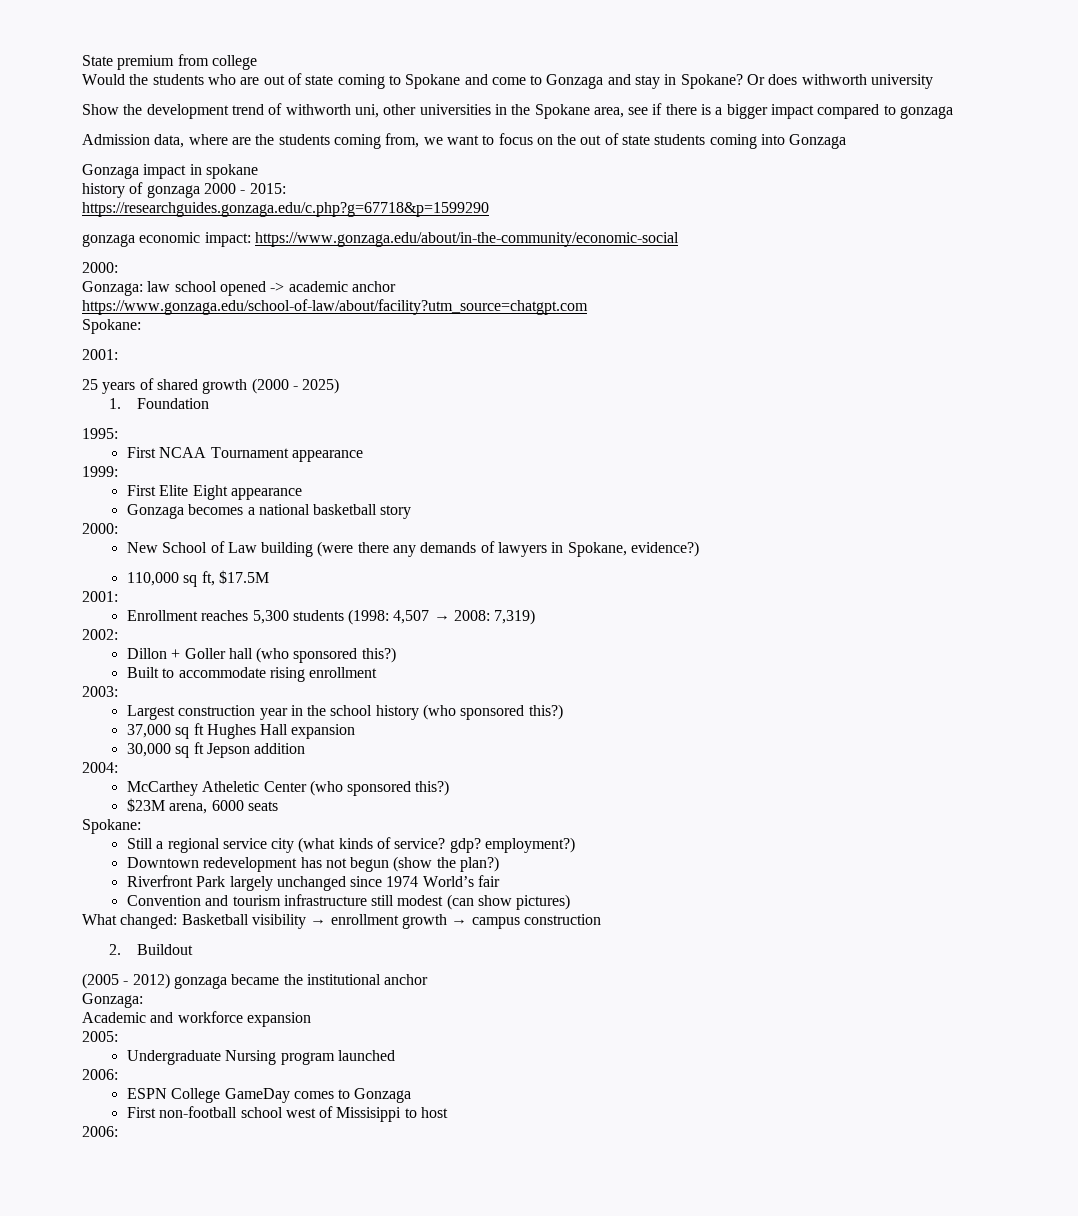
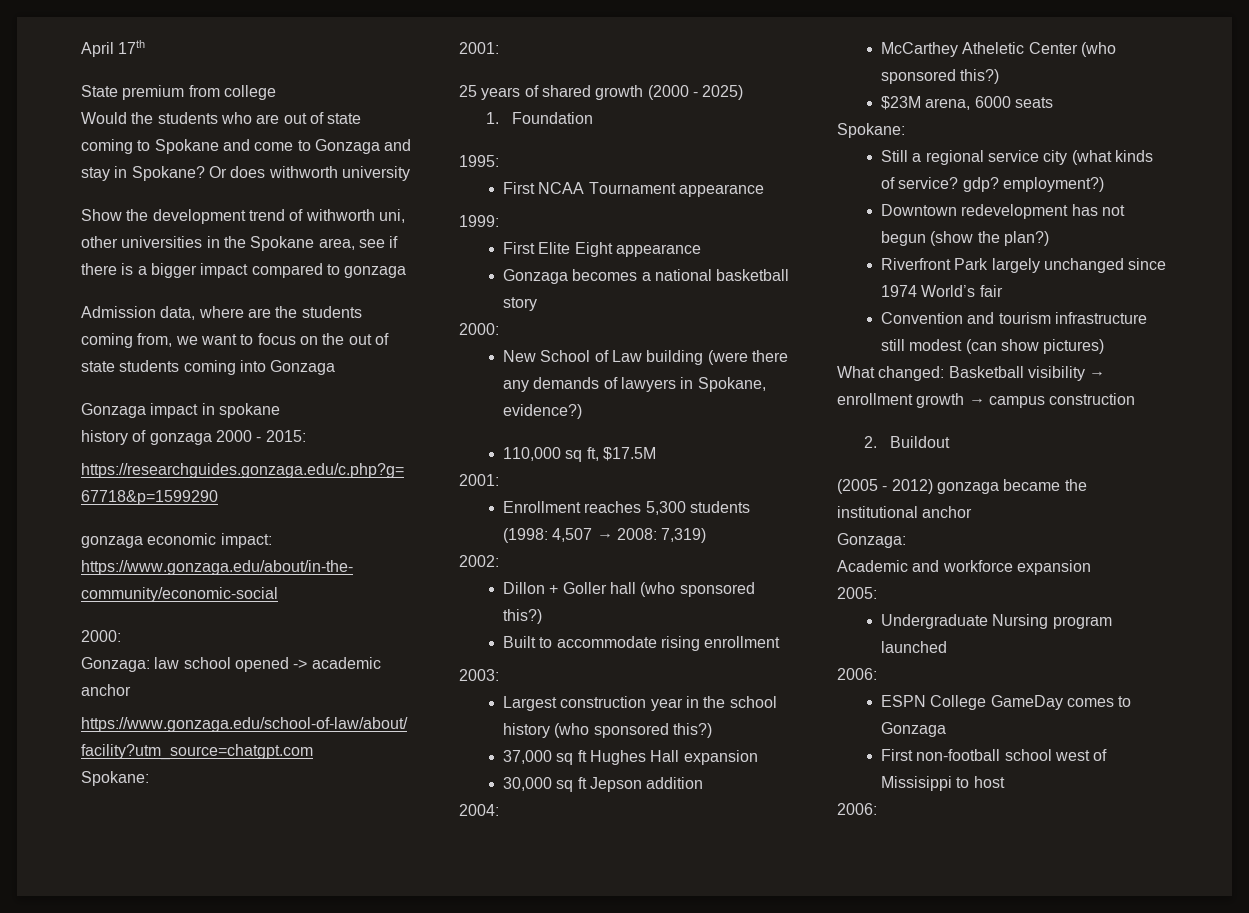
(82, 60) none -> [81,40,146,57] April 17th //

